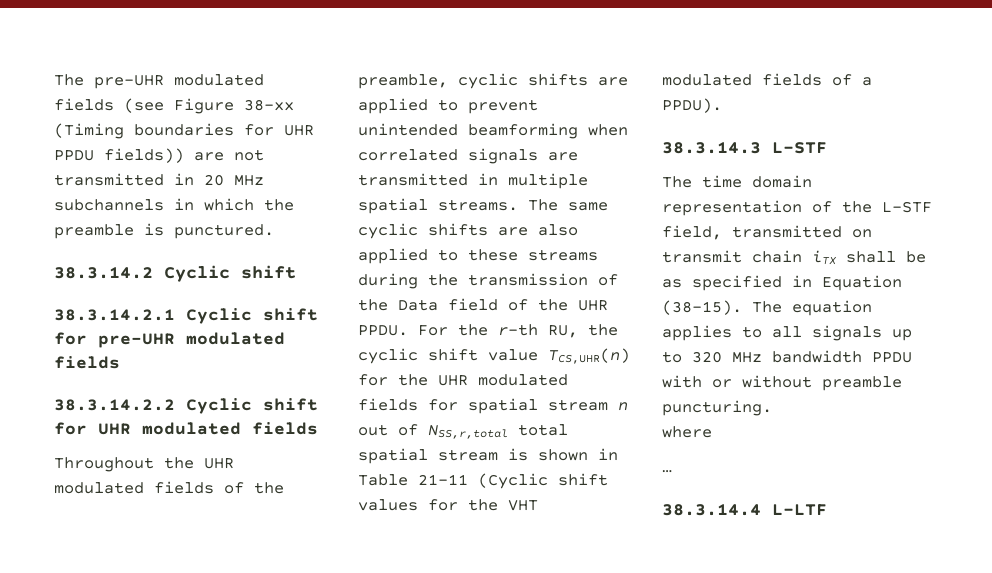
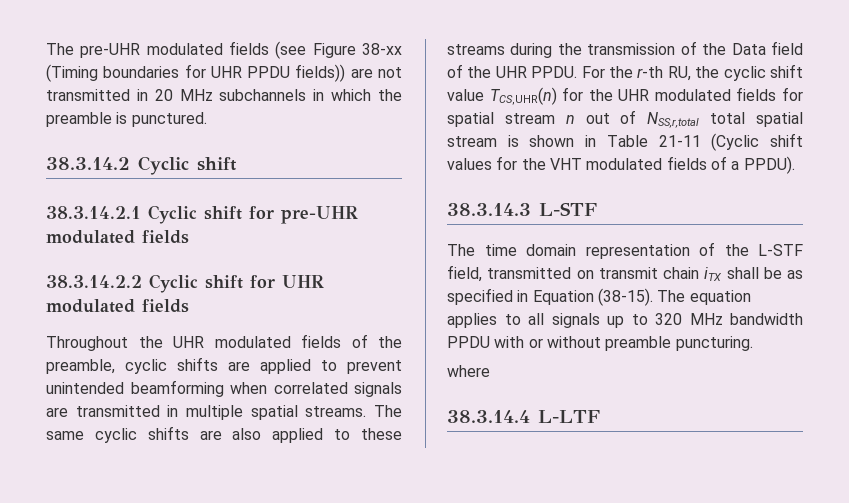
[662,470,672,473] // … -> (490, 371) none

